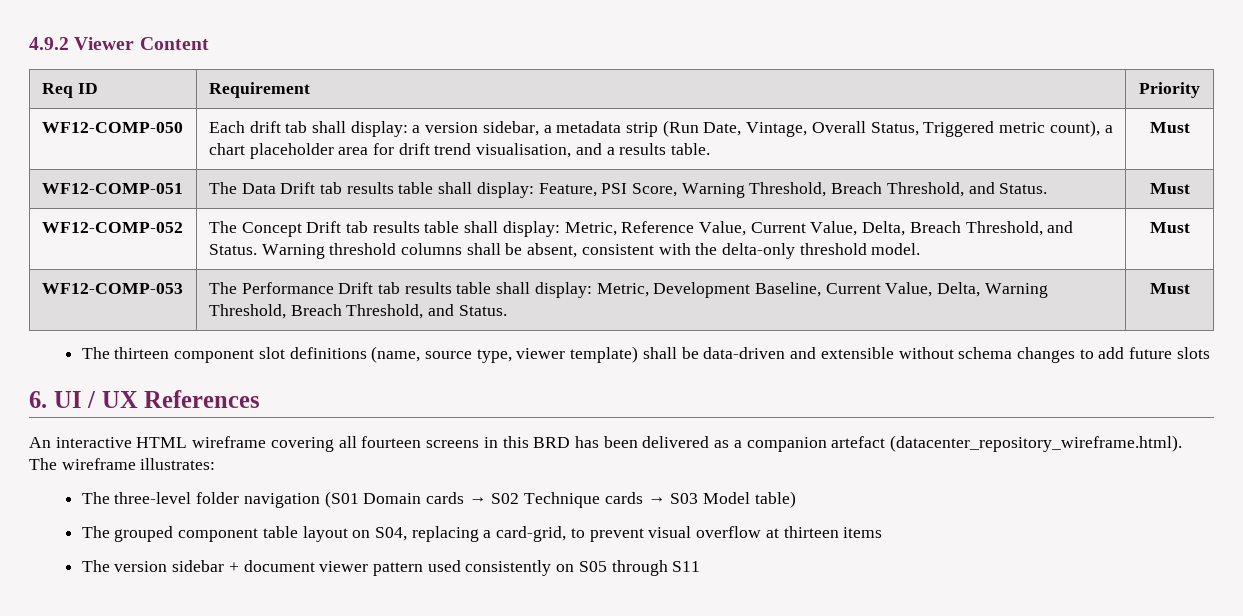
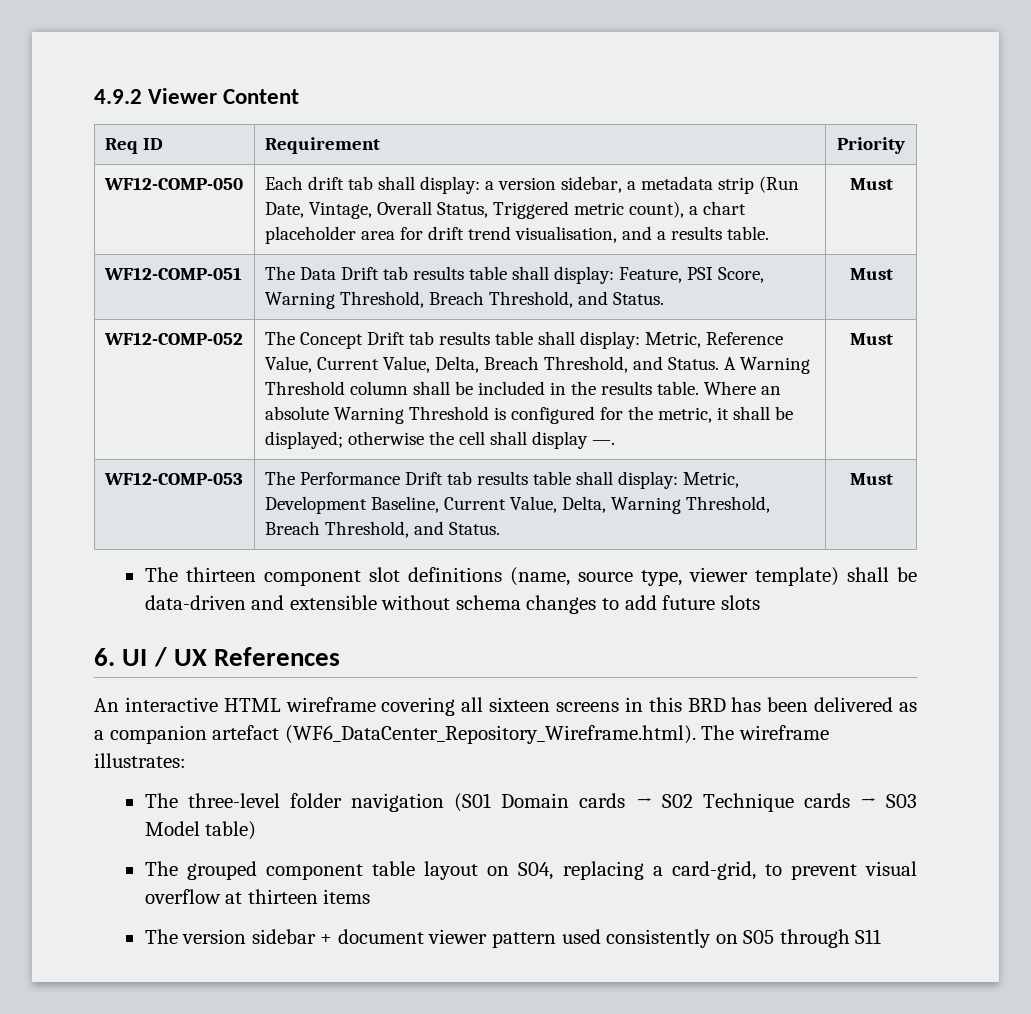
[261,243,921,259] Warning threshold columns shall be absent, consistent with the delta-only threshold model. -> [723,357,810,374] [264,381,781,395] [264,406,793,424] [264,431,615,449] A Warning Threshold column shall be included in the results table. Where an absolute Warning Threshold is configured for the metric, it shall be displayed; otherwise the cell shall display —.
[361,436,422,448] fourteen -> [489,697,551,712] sixteen
[890,435,1183,452] (datacenter_repository_wireframe.html). -> [284,725,696,744] (WF6_DataCenter_Repository_Wireframe.html).

